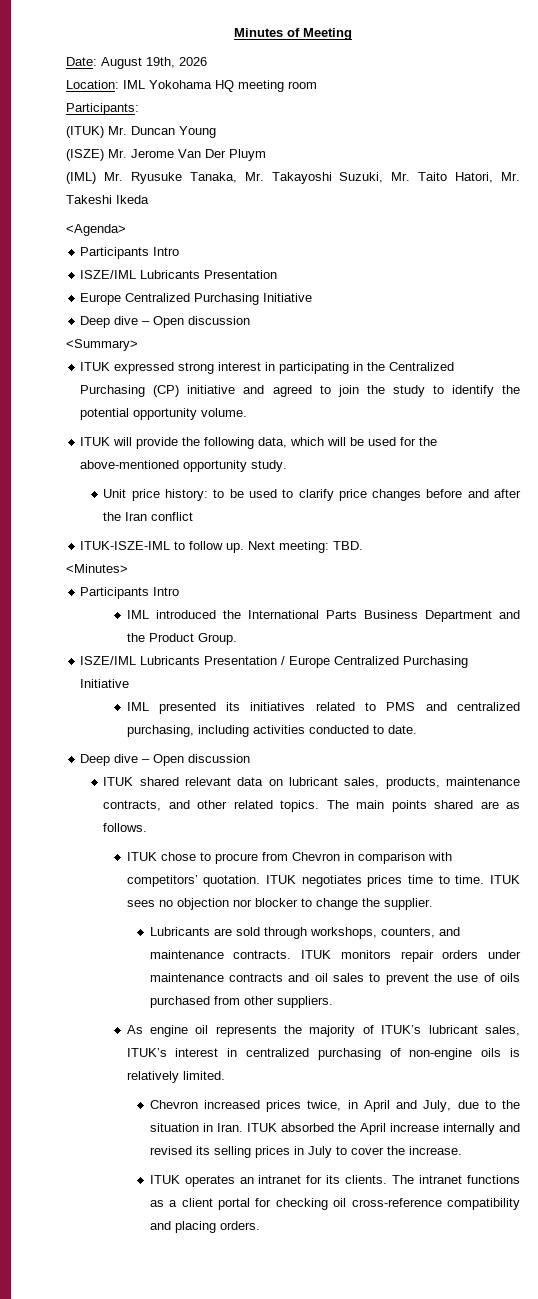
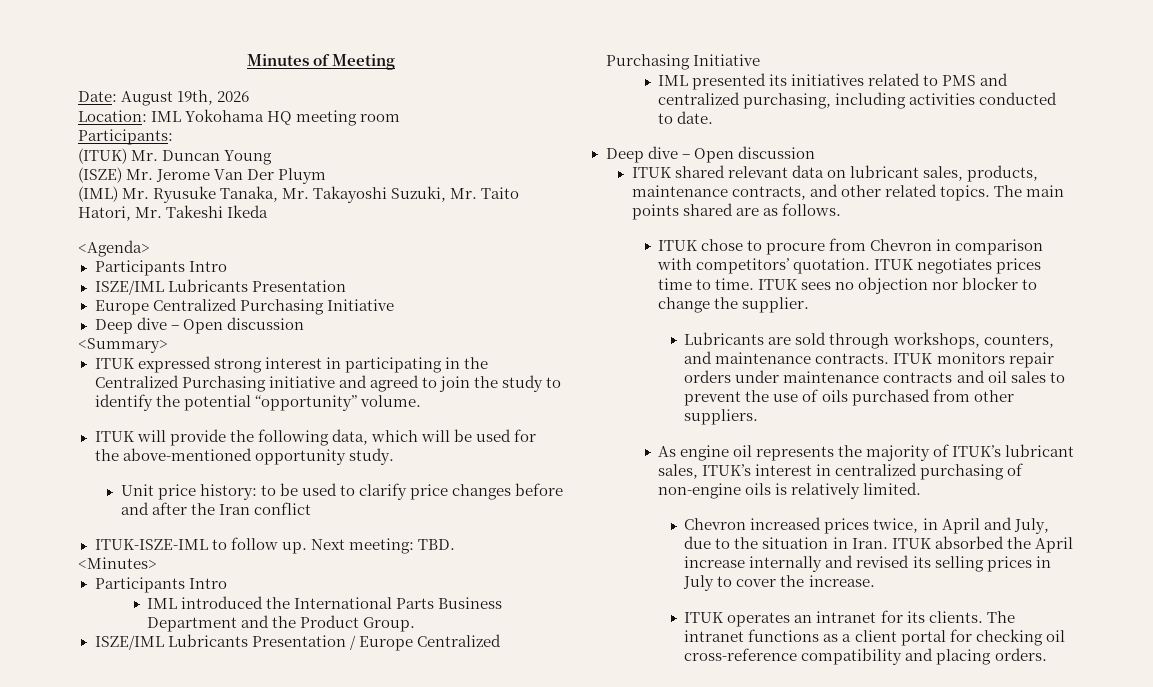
[153,385,180,397] (CP) -> (266, 384) none
[133,408,198,420] opportunity -> [254,395,357,411] “opportunity”

